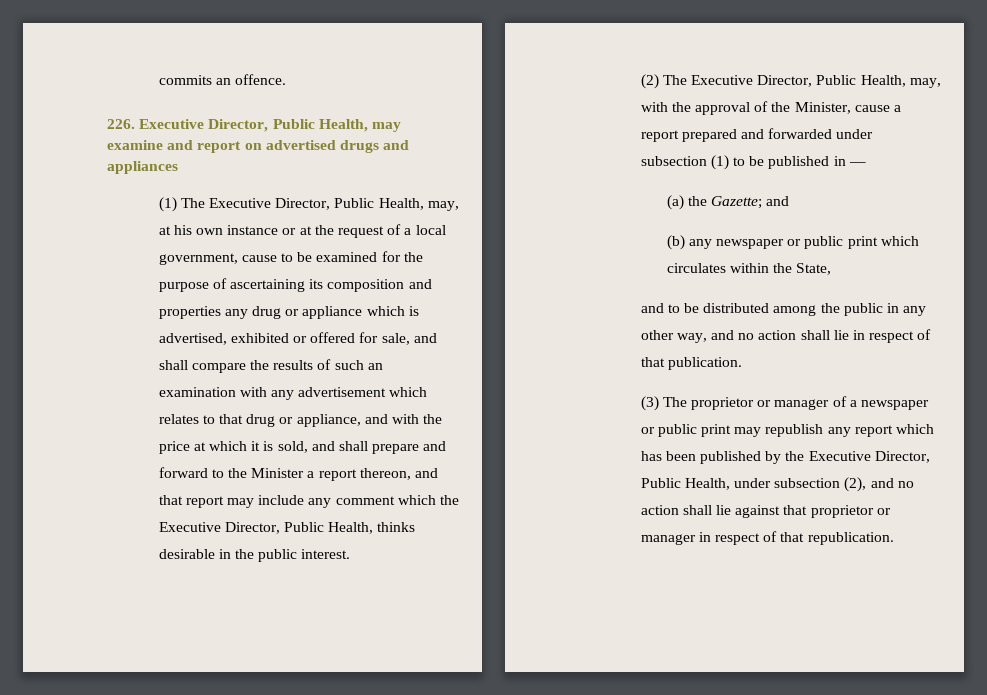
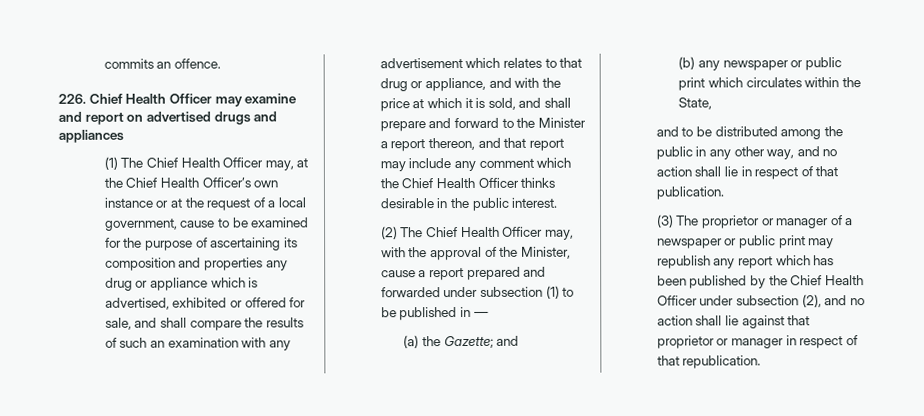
[139,119,368,132] Executive Director, Public Health, -> [88,93,212,104] Chief Health Officer
[209,198,459,211] [158,225,192,235] Executive Director, Public Health, may, at his -> [145,157,309,171] [103,177,251,188] Chief Health Officer may, at the Chief Health Officer’s
[158,522,374,534] Executive Director, Public Health, -> [401,177,519,189] Chief Health Officer
[691,75,906,87] Executive Director, Public Health, -> [425,226,544,238] Chief Health Officer
[808,451,930,463] [640,478,730,490] Executive Director, Public Health, -> [790,275,864,286] [656,295,698,306] Chief Health Officer

